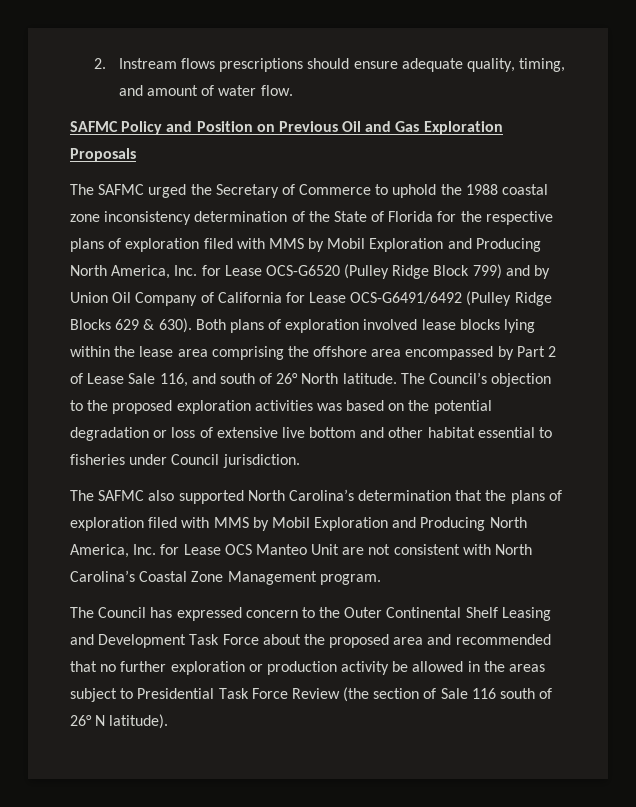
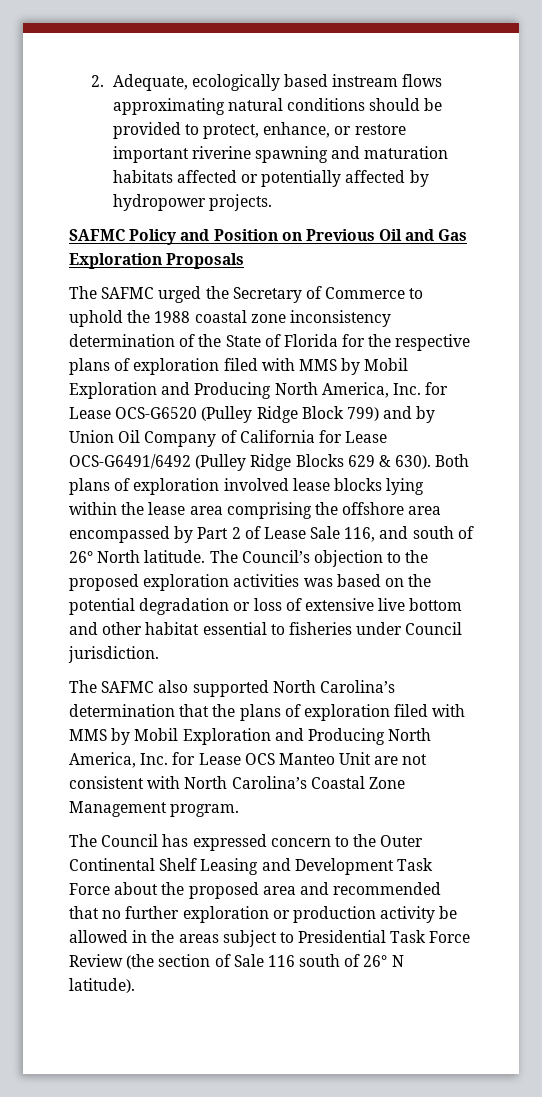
[118,58,566,72] [118,85,293,96] Instream flows prescriptions should ensure adequate quality, timing, and amount of water flow. -> [112,74,443,91] [112,98,443,115] [112,122,406,139] [112,146,449,163] [112,170,429,187] [112,194,272,211] Adequate, ecologically based instream flows approximating natural conditions should be provided to protect, enhance, or restore important riverine spawning and maturation habitats affected or potentially affected by hydropower projects.

